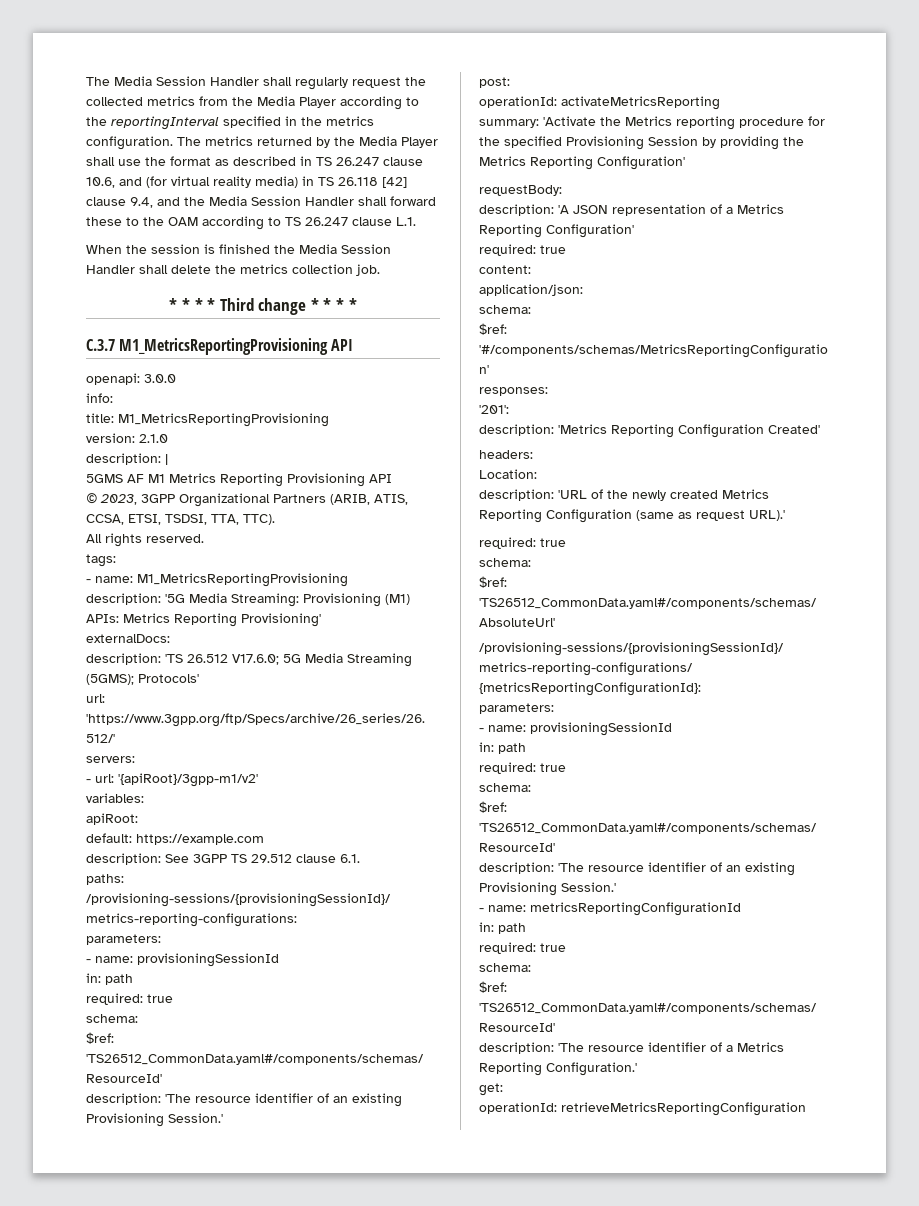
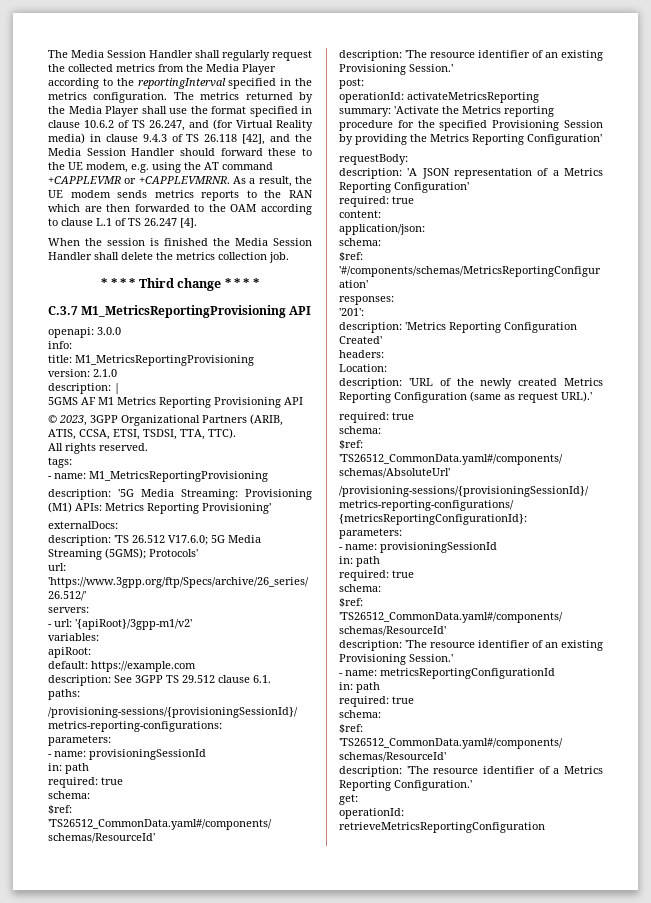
[215,156,423,166] [86,176,407,188] [86,197,153,208] as described in TS 26.247 clause 10.6, and (for virtual reality media) in TS 26.118 [42] clause 9.4, -> [249,106,312,117] [48,119,313,131] [48,133,266,145] specified in clause 10.6.2 of TS 26.247, and (for Virtual Reality media) in clause 9.4.3 of TS 26.118 [42],
[358,197,387,206] shall -> [180,148,215,156] should
[168,216,416,230] OAM according to TS 26.247 clause L.1. -> [68,162,273,173] [48,176,312,187] [48,190,314,201] [48,204,313,215] [48,218,197,228] UE modem, e.g. using the AT command +CAPPLEVMR or +CAPPLEVMRNR. As a result, the UE modem sends metrics reports to the RAN which are then forwarded to the OAM according to clause L.1 of TS 26.247 [4].

